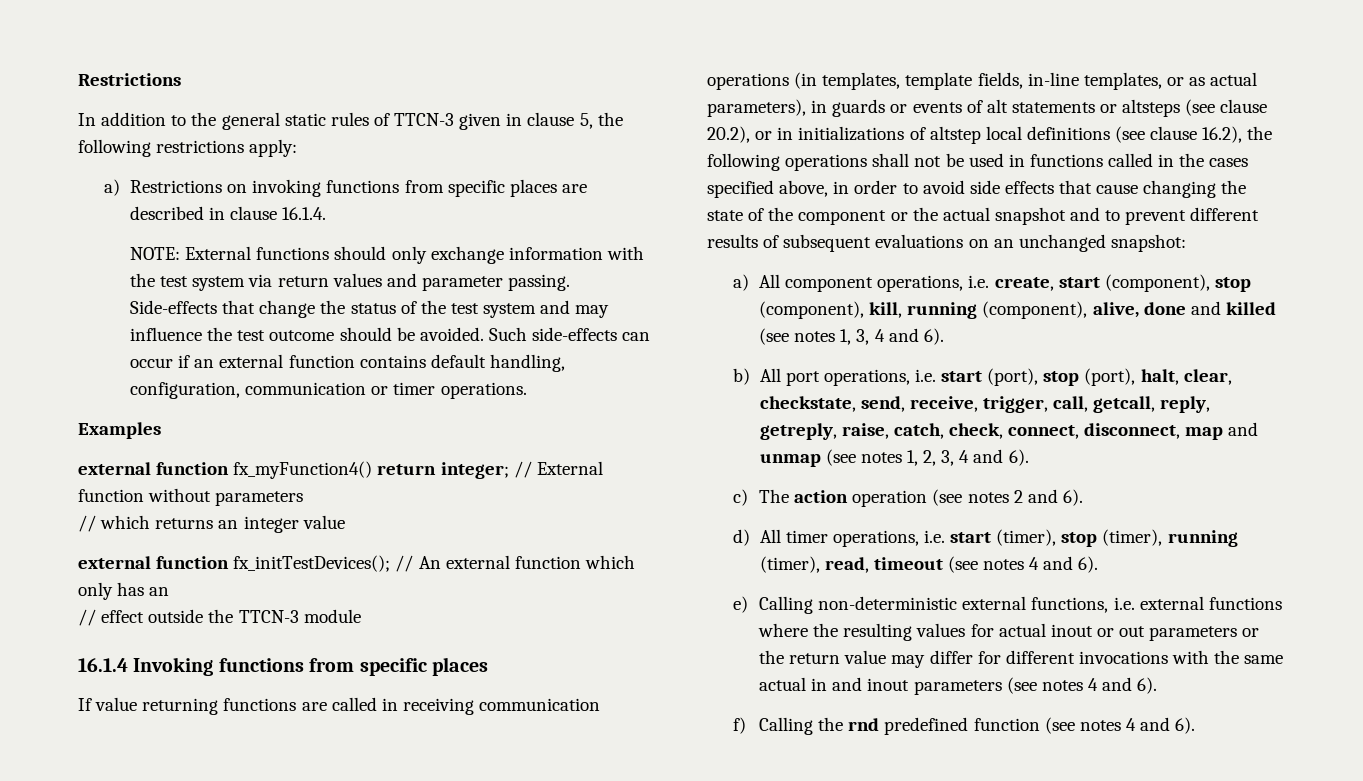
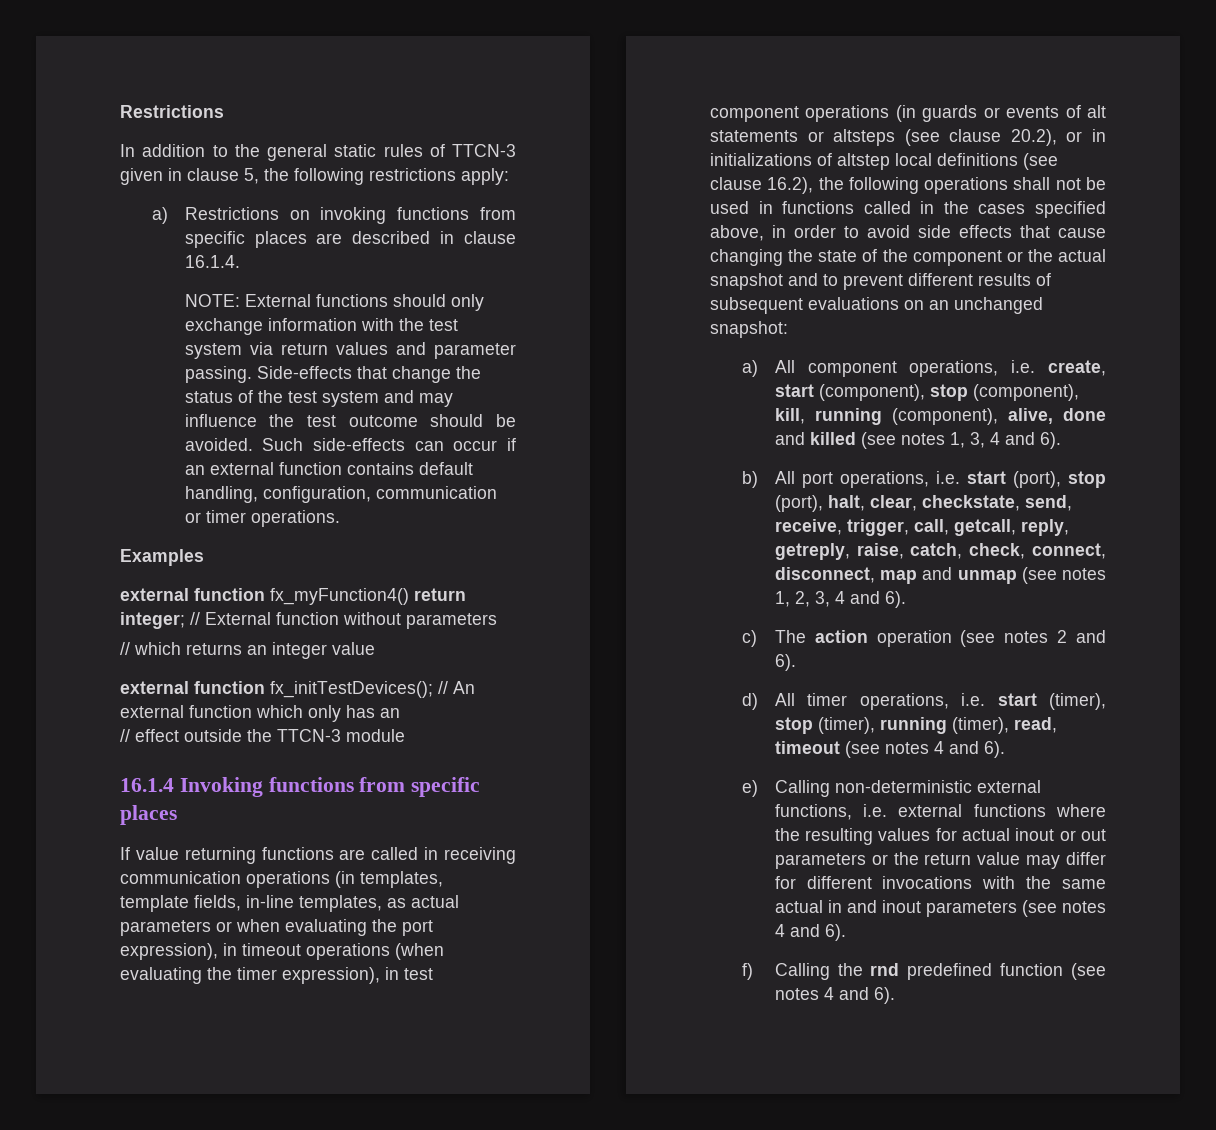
[1166,77,1184,86] or -> (382, 903) none
[707,99,828,117] parameters), in -> [120,919,433,936] [120,943,444,960] [120,967,433,984] [710,105,916,122] parameters or when evaluating the port expression), in timeout operations (when evaluating the timer expression), in test component operations (in

